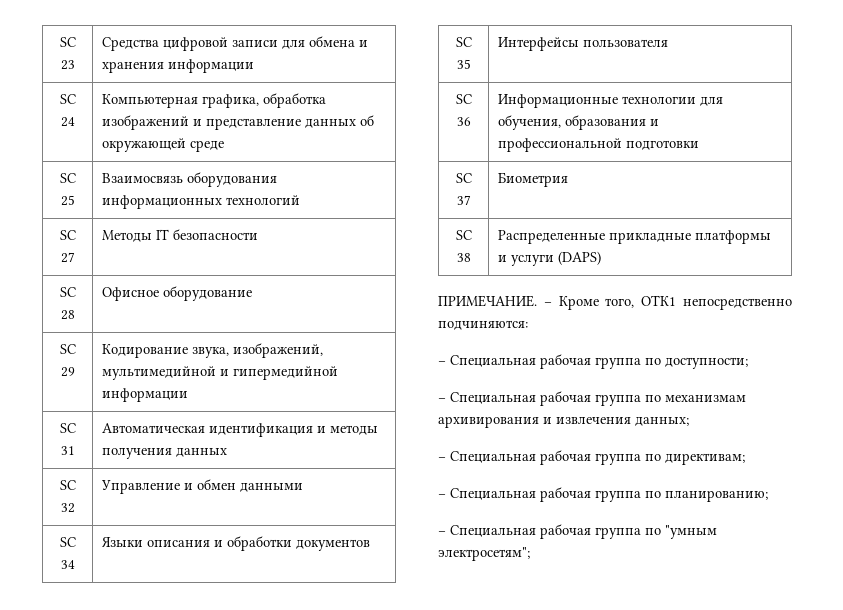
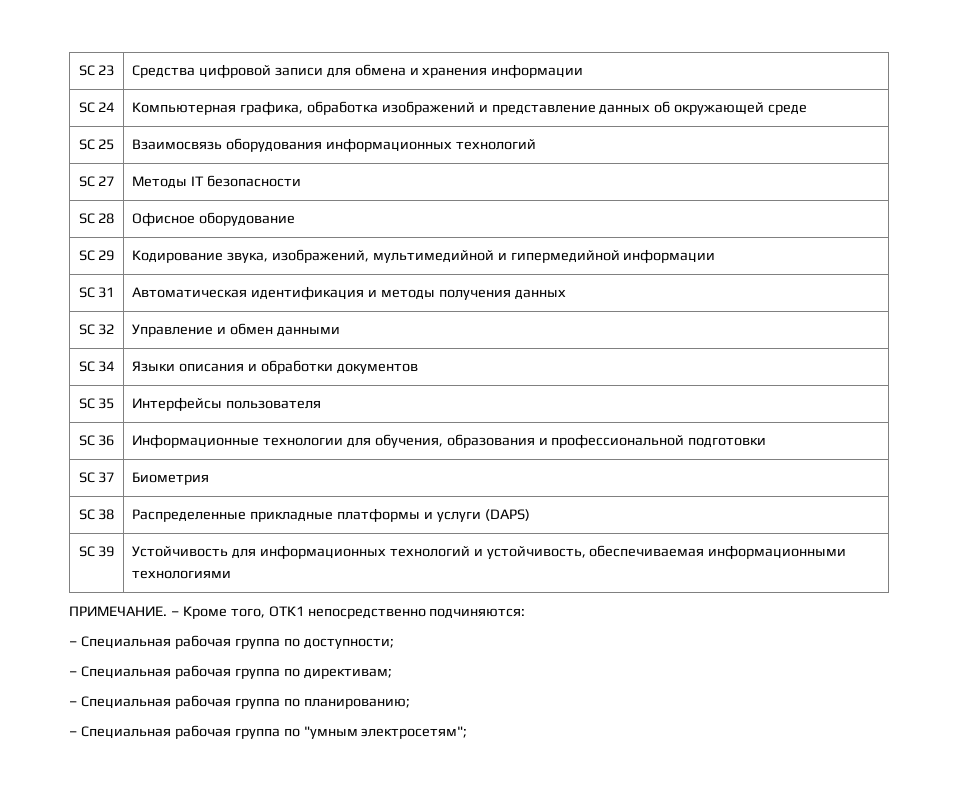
(601, 258) none -> [78,546,115,557] [131,545,847,559] [131,570,231,579] // SC 39 | Устойчивость для информационных технологий и устойчивость, обеспечиваемая информационными технологиями
[438,391,746,406] [438,416,689,428] // – Специальная рабочая группа по механизмам архивирования и извлечения данных; -> (394, 643) none

